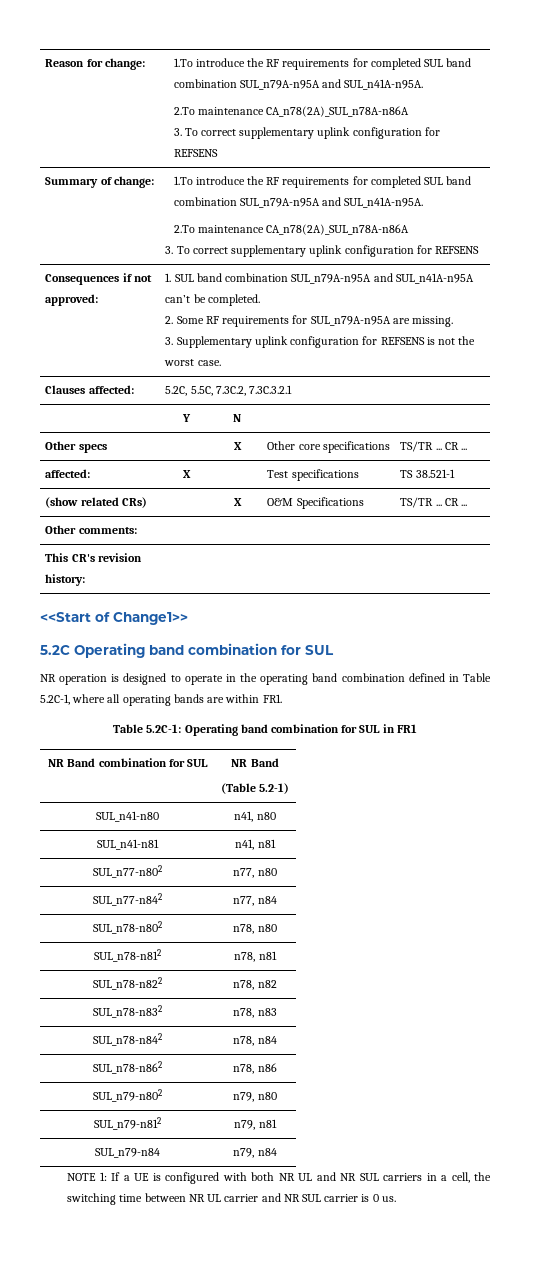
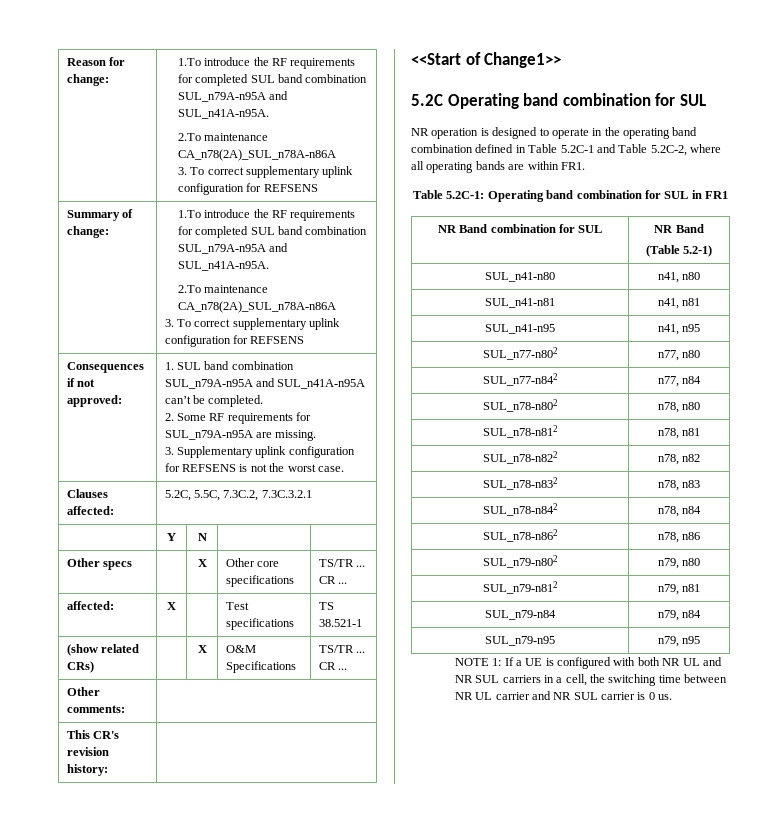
[40,694,70,705] 5.2C-1, -> [560,144,687,156] 5.2C-1 and Table 5.2C-2,
(276, 843) none -> [485,324,555,334] [657,324,701,335] // SUL_n41-n95 | n41, n95
(277, 1152) none -> [485,636,555,646] [657,636,701,647] // SUL_n79-n95 | n79, n95

